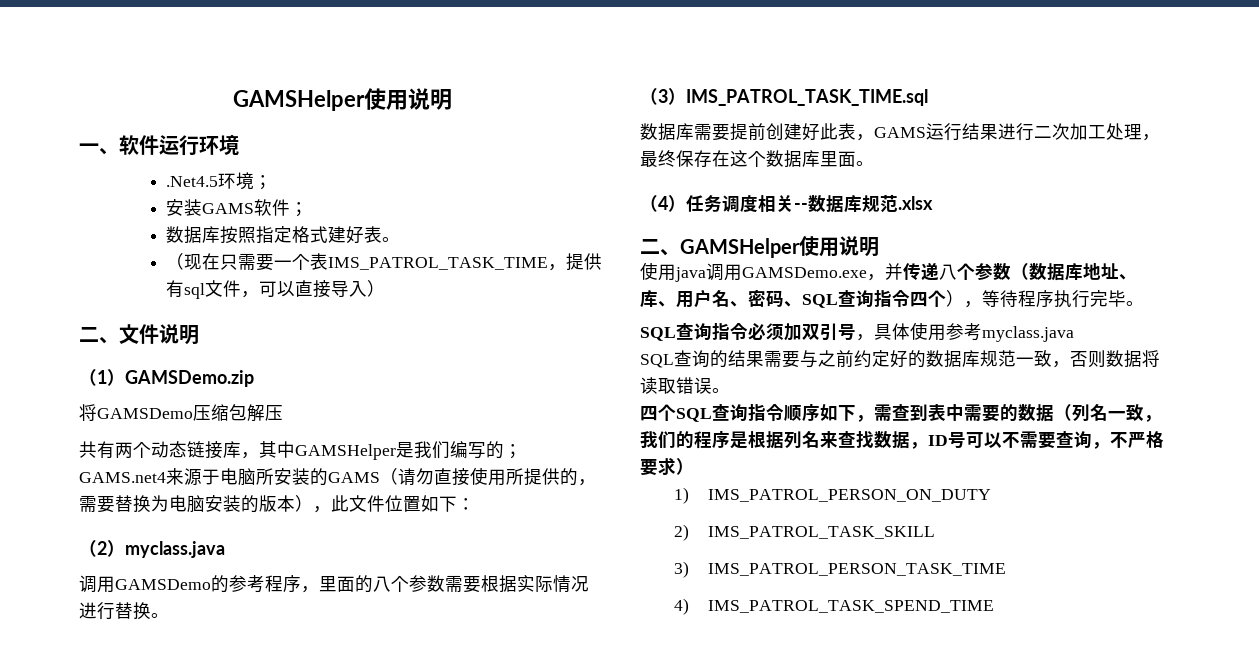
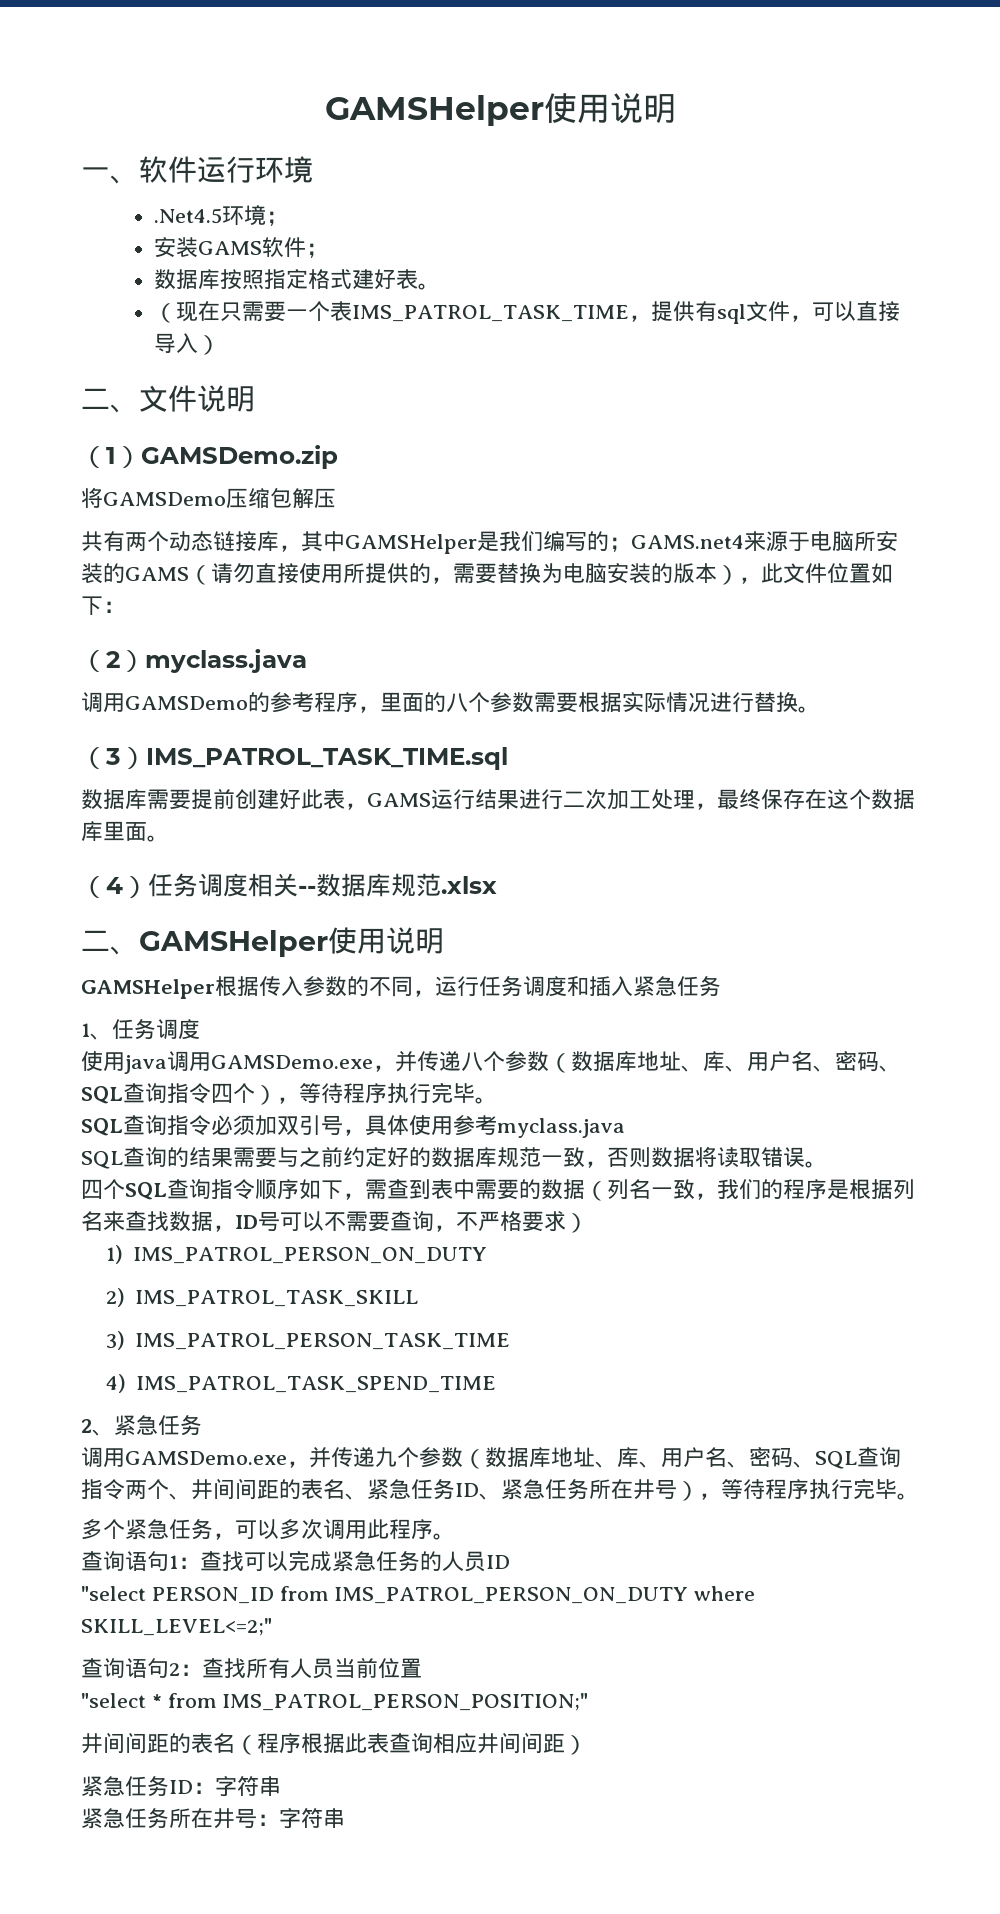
(879, 247) none -> [81,976,721,999] [81,1019,200,1040] // GAMSHelper根据传入参数的不同，运行任务调度和插入紧急任务 // 1、任务调度
(995, 606) none -> [81,1415,202,1436] [81,1447,901,1469] [81,1478,919,1501] [81,1519,455,1540] [81,1550,510,1572] [81,1586,756,1604] [81,1618,272,1636] [81,1657,422,1679] [81,1693,589,1711] [81,1732,587,1755] [81,1776,281,1797] [81,1808,345,1829] // 2、紧急任务 // 调用GAMSDemo.exe，并传递九个参数（数据库地址、库、用户名、密码、SQL查询指令两个、井间间距的表名、紧急任务ID、紧急任务所在井号），等待程序执行完毕。 // 多个紧急任务，可以多次调用此程序。 // 查询语句1：查找可以完成紧急任务的人员ID // "select PERSON_ID from IMS_PATROL_PERSON_ON_DUTY where SKILL_LEVEL<=2;" // 查询语句2：查找所有人员当前位置 // "select * from IMS_PATROL_PERSON_POSITION;" // 井间间距的表名（程序根据此表查询相应井间间距） // 紧急任务ID：字符串 // 紧急任务所在井号：字符串

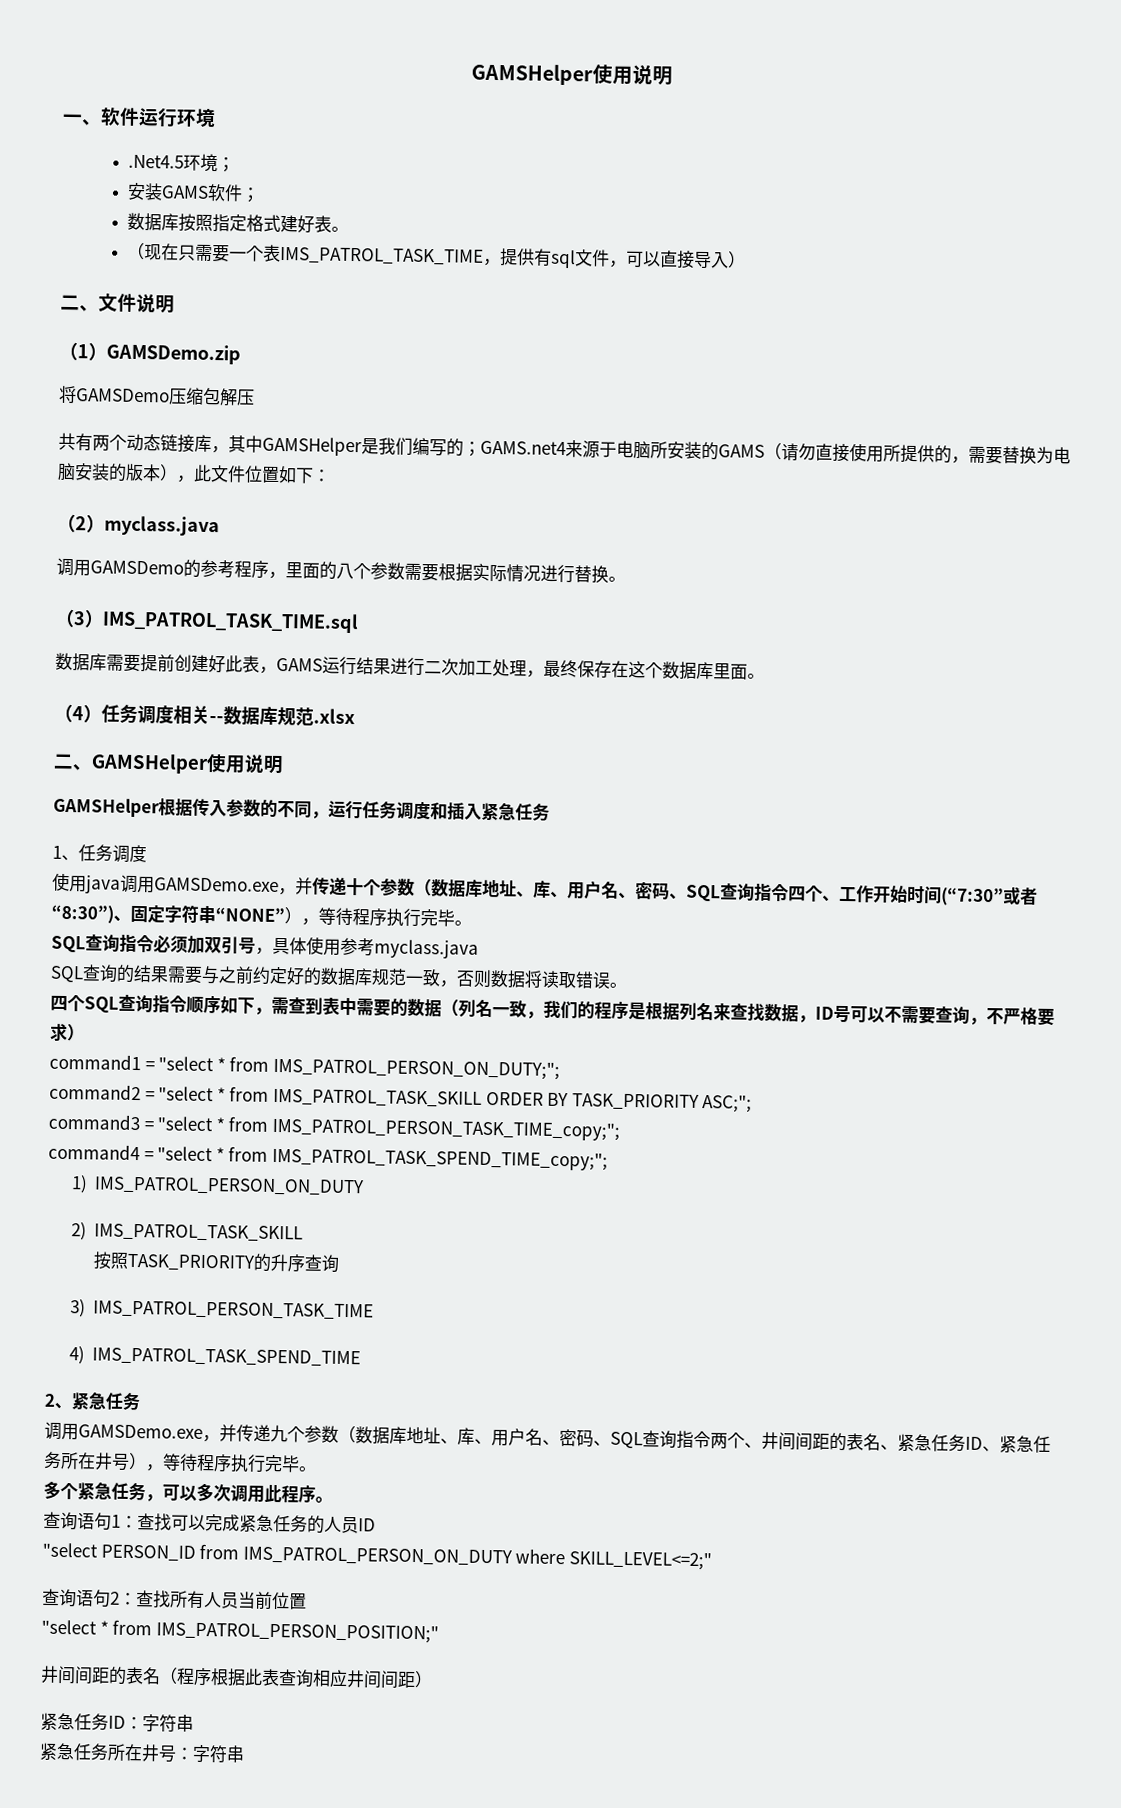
[461,1052,483,1072] 八 -> [346,877,364,896] 十
(255, 1093) none -> [822,885,1038,907] [51,904,285,924] 、工作开始时间(“7:30”或者“8:30”)、固定字符串“NONE”
(588, 1223) none -> [49,1053,560,1081] [49,1083,753,1113] [48,1113,620,1141] [48,1143,608,1171] // command1 = "select * from IMS_PATROL_PERSON_ON_DUTY;"; // command2 = "select * from IMS_PATROL_TASK_SKILL ORDER BY TASK_PRIORITY ASC;"; // command3 = "select * from IMS_PATROL_PERSON_TASK_TIME_copy;"; // command4 = "select * from IMS_PATROL_TASK_SPEND_TIME_copy;";
(419, 1298) none -> [93,1251,341,1273] // 按照TASK_PRIORITY的升序查询

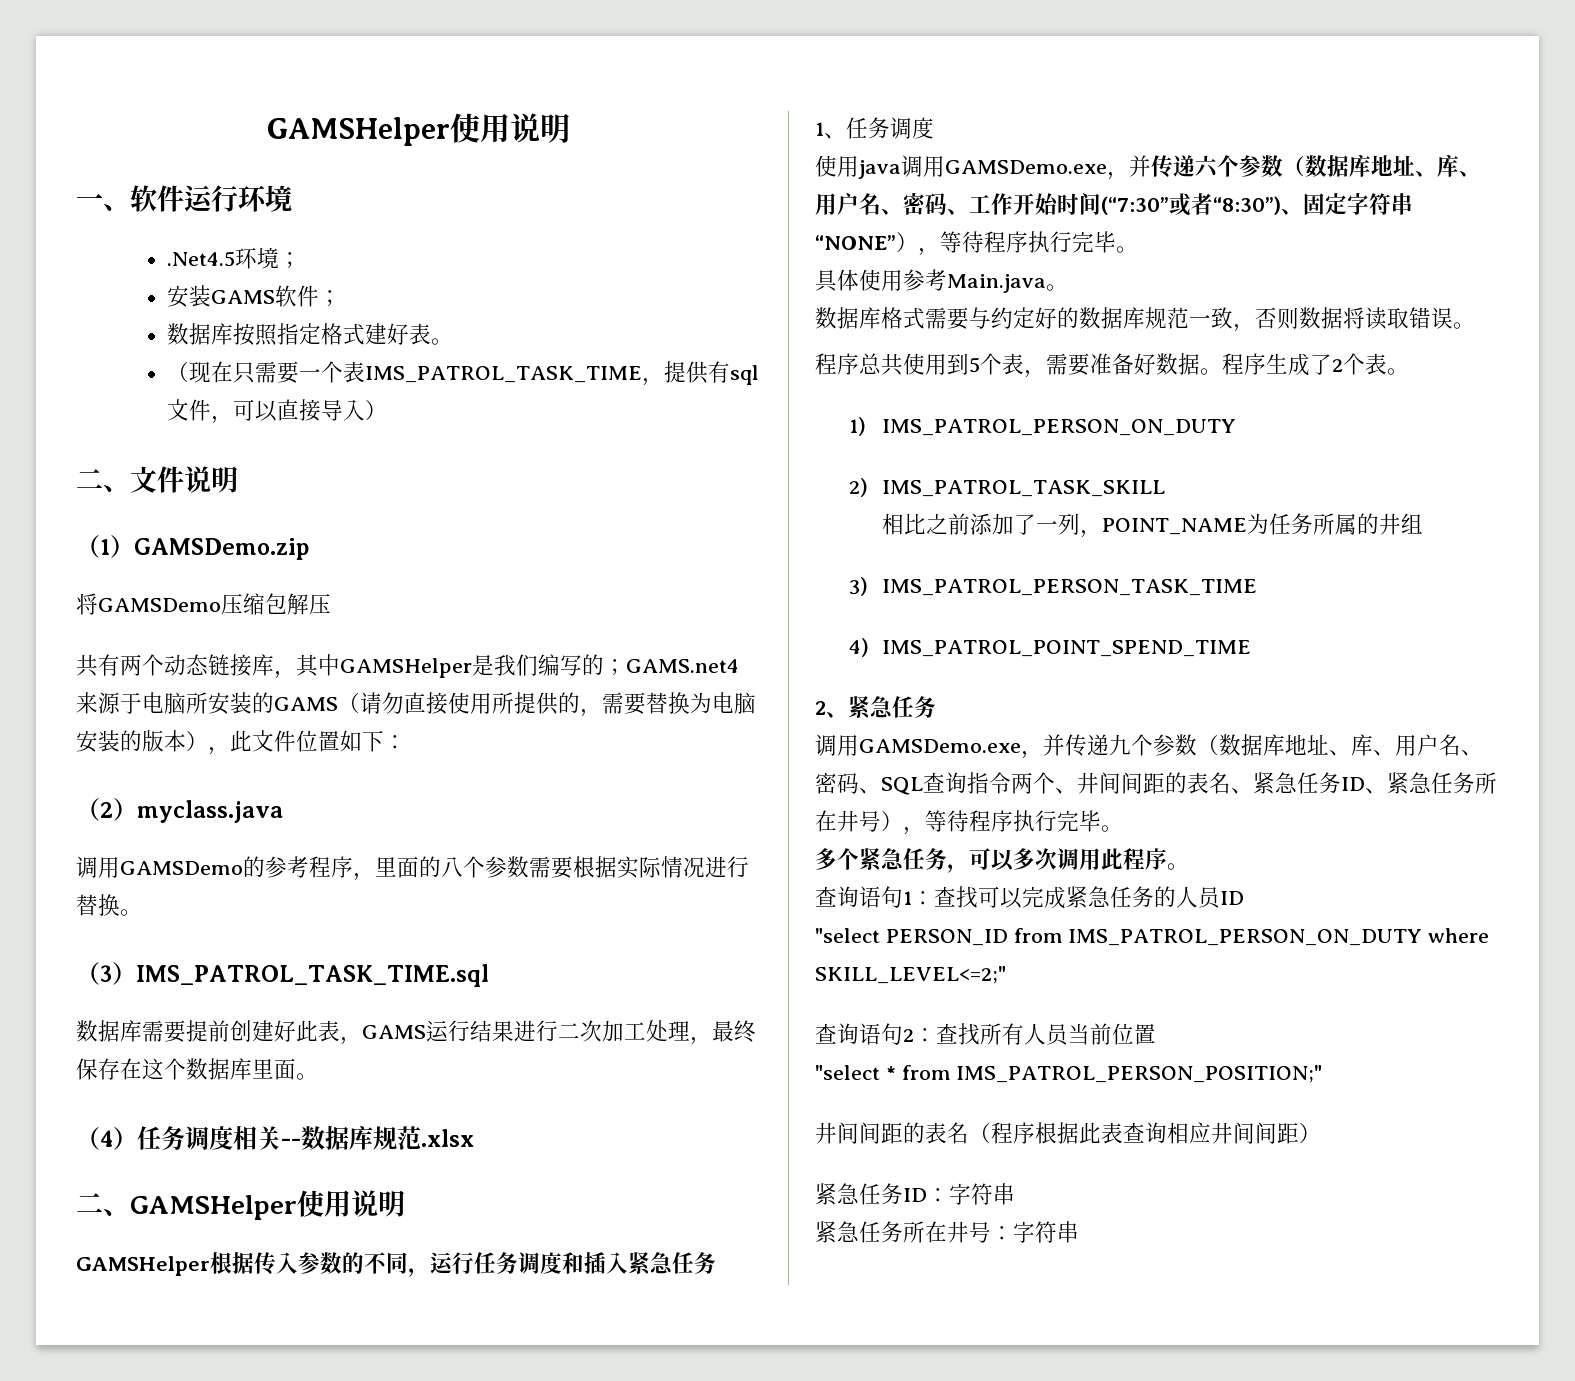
[346,877,364,896] 十 -> [1195,155,1219,178] 六
[686,883,840,903] SQL查询指令四个、 -> (969, 212) none
[51,934,479,959] [50,964,254,985] SQL查询指令必须加双引号，具体使用参考myclass.java // SQL查询的结果需要与之前 -> [815,269,1068,293] [815,307,991,330] 具体使用参考Main.java。 // 数据库格式需要与
[50,994,1055,1026] [50,1022,85,1043] [49,1053,560,1081] [49,1083,753,1113] [48,1113,620,1141] [48,1143,608,1171] [70,1175,366,1197] [70,1222,304,1243] [93,1251,341,1273] 四个SQL查询指令顺序如下，需查到表中需要的数据（列名一致，我们的程序是根据列名来查找数据，ID号可以不需要查询，不严格要求） // command1 = "select * from IMS_PATROL_PERSON_ON_DUTY;"; // command2 = "select * from IMS_PATROL_TASK_SKILL ORDER BY TASK_PRIORITY ASC;"; // command3 = "select * from IMS_PATROL_PERSON_TASK_TIME_copy;"; // command4 = "select * from IMS_PATROL_TASK_SPEND_TIME_copy;"; // 1) IMS_PATROL_PERSON_ON_DUTY // 2) IMS_PATROL_TASK_SKILL // 按照TASK_PRIORITY的升序查询 -> [815,353,1409,378] [848,417,1237,436] [848,478,1166,497] [882,513,1424,538] 程序总共使用到5个表，需要准备好数据。程序生成了2个表。 // 1) IMS_PATROL_PERSON_ON_DUTY // 2) IMS_PATROL_TASK_SKILL // 相比之前添加了一列，POINT_NAME为任务所属的井组
[92,1347,362,1368] IMS_PATROL_TASK_SPEND_TIME -> [882,640,1252,657] IMS_PATROL_POINT_SPEND_TIME

